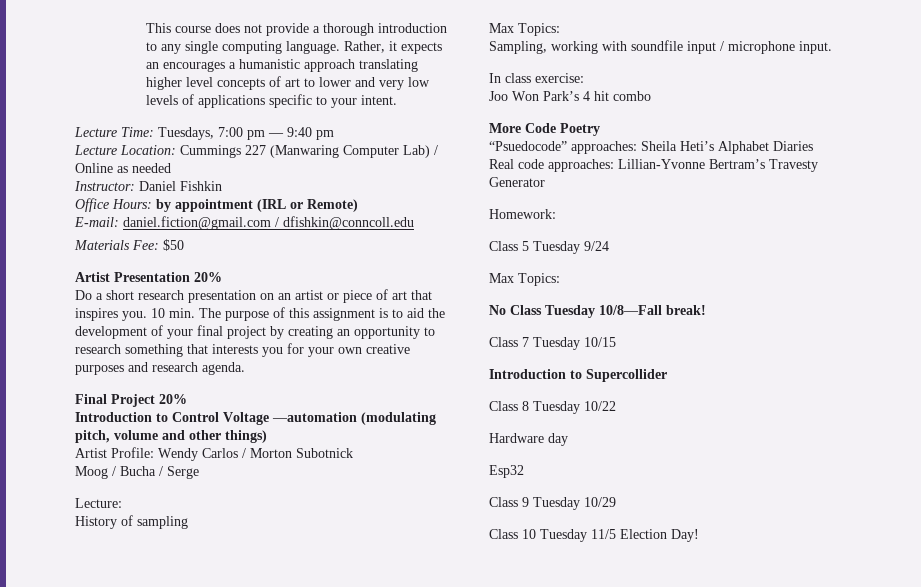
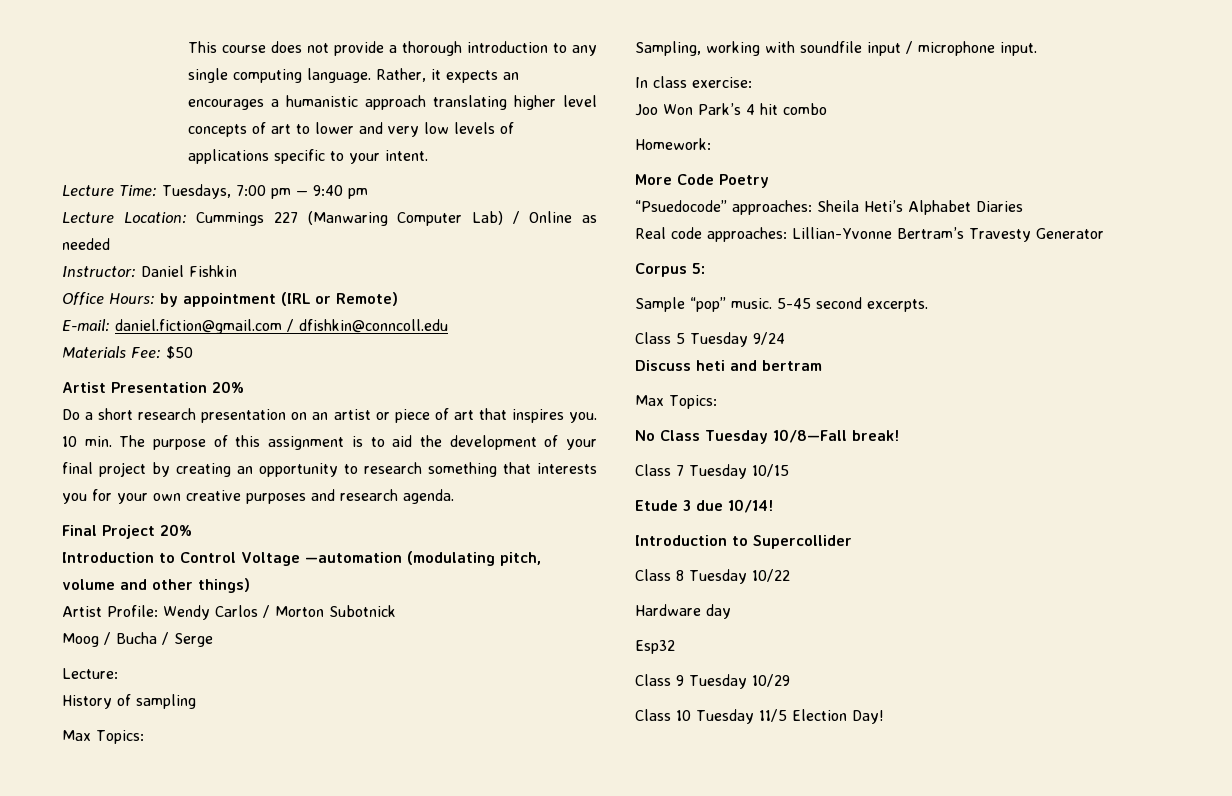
(651, 96) none -> [635,138,711,150] // Homework:
[489,209,556,219] Homework: -> [635,263,705,277] [635,297,928,312] Corpus 5: // Sample “pop” music. 5-45 second excerpts.
(609, 246) none -> [635,360,822,371] // Discuss heti and bertram
(616, 342) none -> [635,499,773,513] // Etude 3 due 10/14!

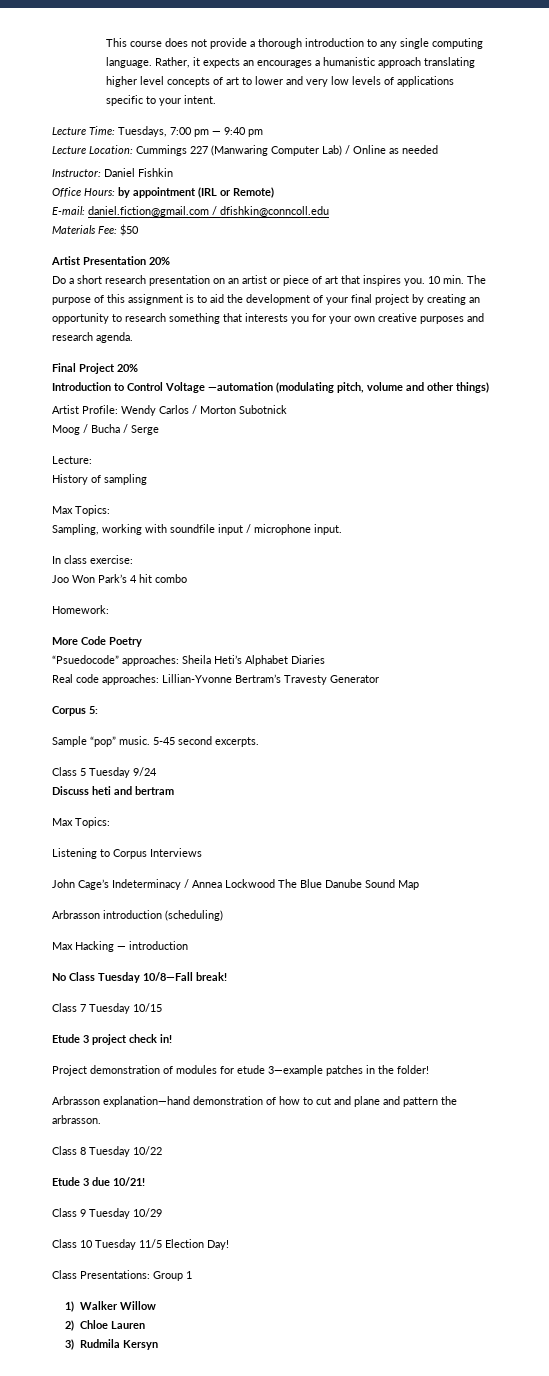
(717, 402) none -> [52,848,202,859] [52,879,419,890] [52,910,223,921] [52,941,188,952] // Listening to Corpus Interviews // John Cage’s Indeterminacy / Annea Lockwood The Blue Danube Sound Map // Arbrasson introduction (scheduling) // Max Hacking — introduction
[696,499,773,513] [635,535,852,549] due 10/14! // Introduction to Supercollider -> [92,1034,172,1045] [52,1065,429,1076] [52,1096,457,1107] [52,1115,101,1124] project check in! // Project demonstration of modules for etude 3—example patches in the folder! // Arbrasson explanation—hand demonstration of how to cut and plane and pattern the arbrasson.
[635,604,731,619] [635,640,675,654] Hardware day // Esp32 -> [52,1177,145,1186] Etude 3 due 10/21!
(884, 717) none -> [52,1270,192,1281] [65,1301,156,1312] [65,1320,145,1331] [65,1339,158,1350] // Class Presentations: Group 1 // 1) Walker Willow // 2) Chloe Lauren // 3) Rudmila Kersyn

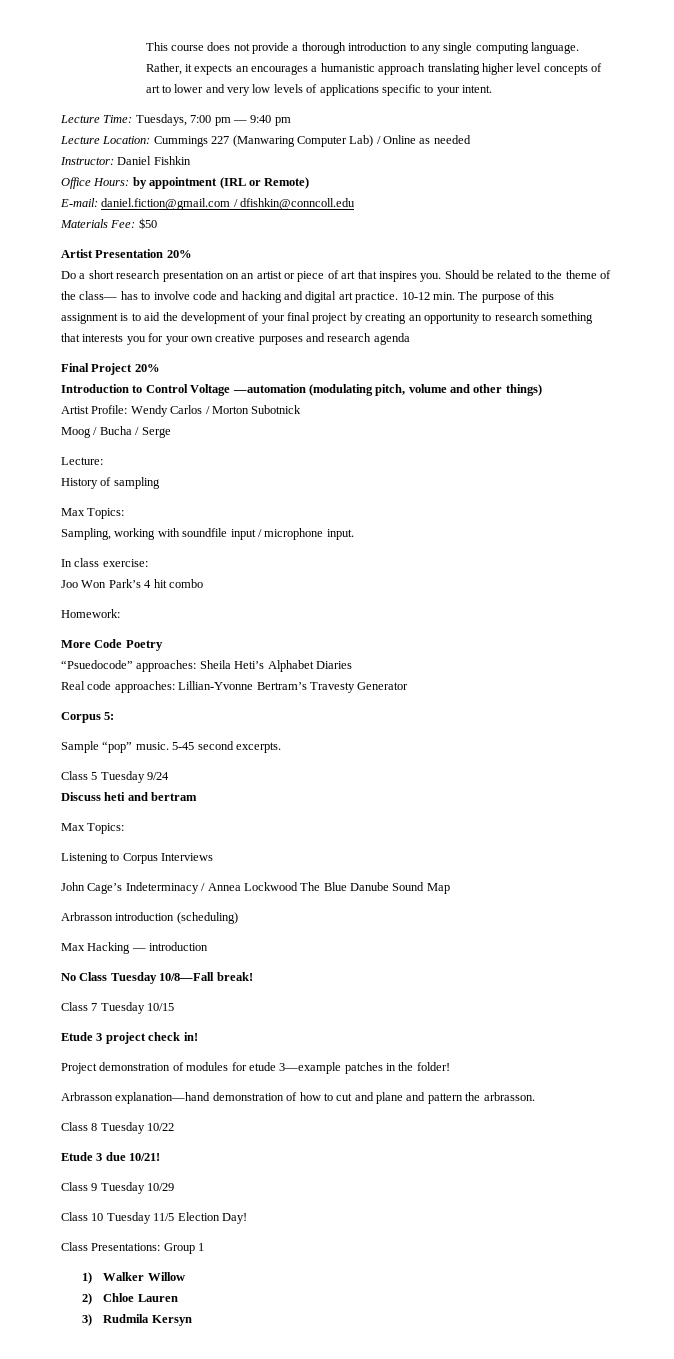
[428,276,441,284] 10 -> [444,270,611,279] [61,291,430,303] Should be related to the theme of the class— has to involve code and hacking and digital art practice. 10-12
[96,332,133,343] agenda. -> [373,333,410,345] agenda

